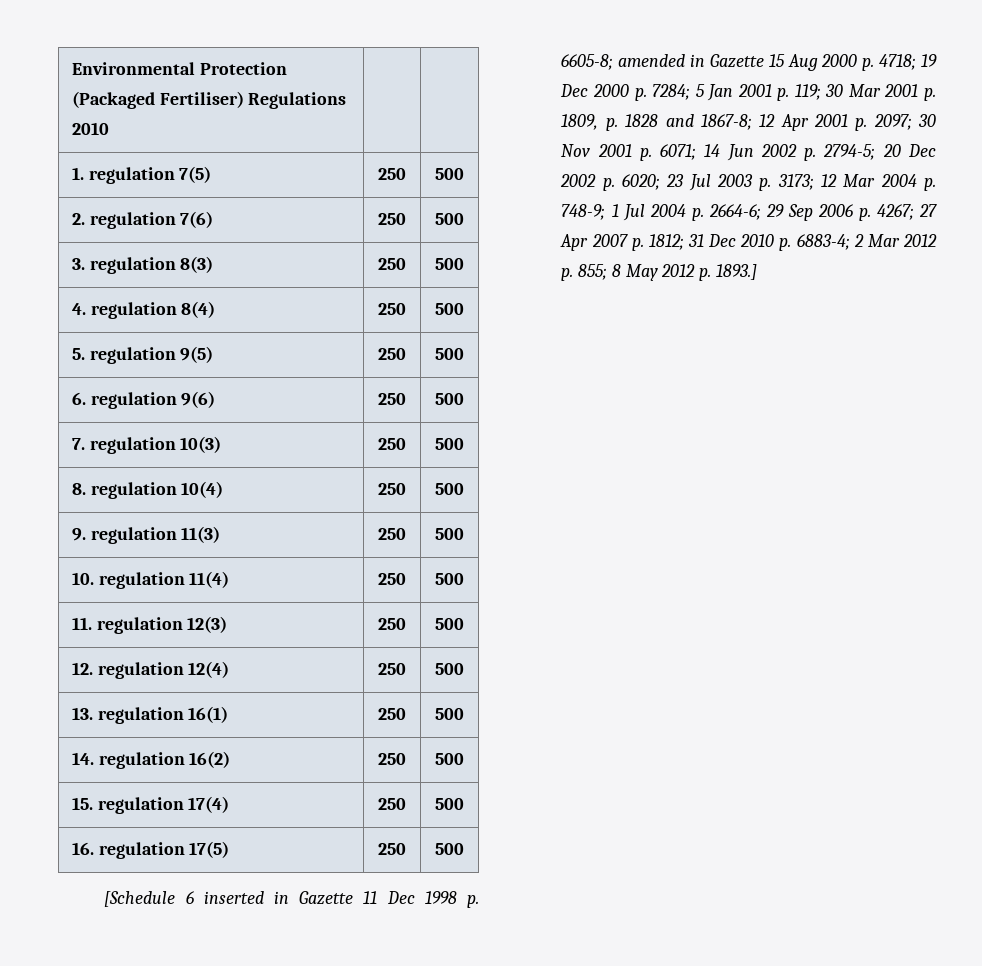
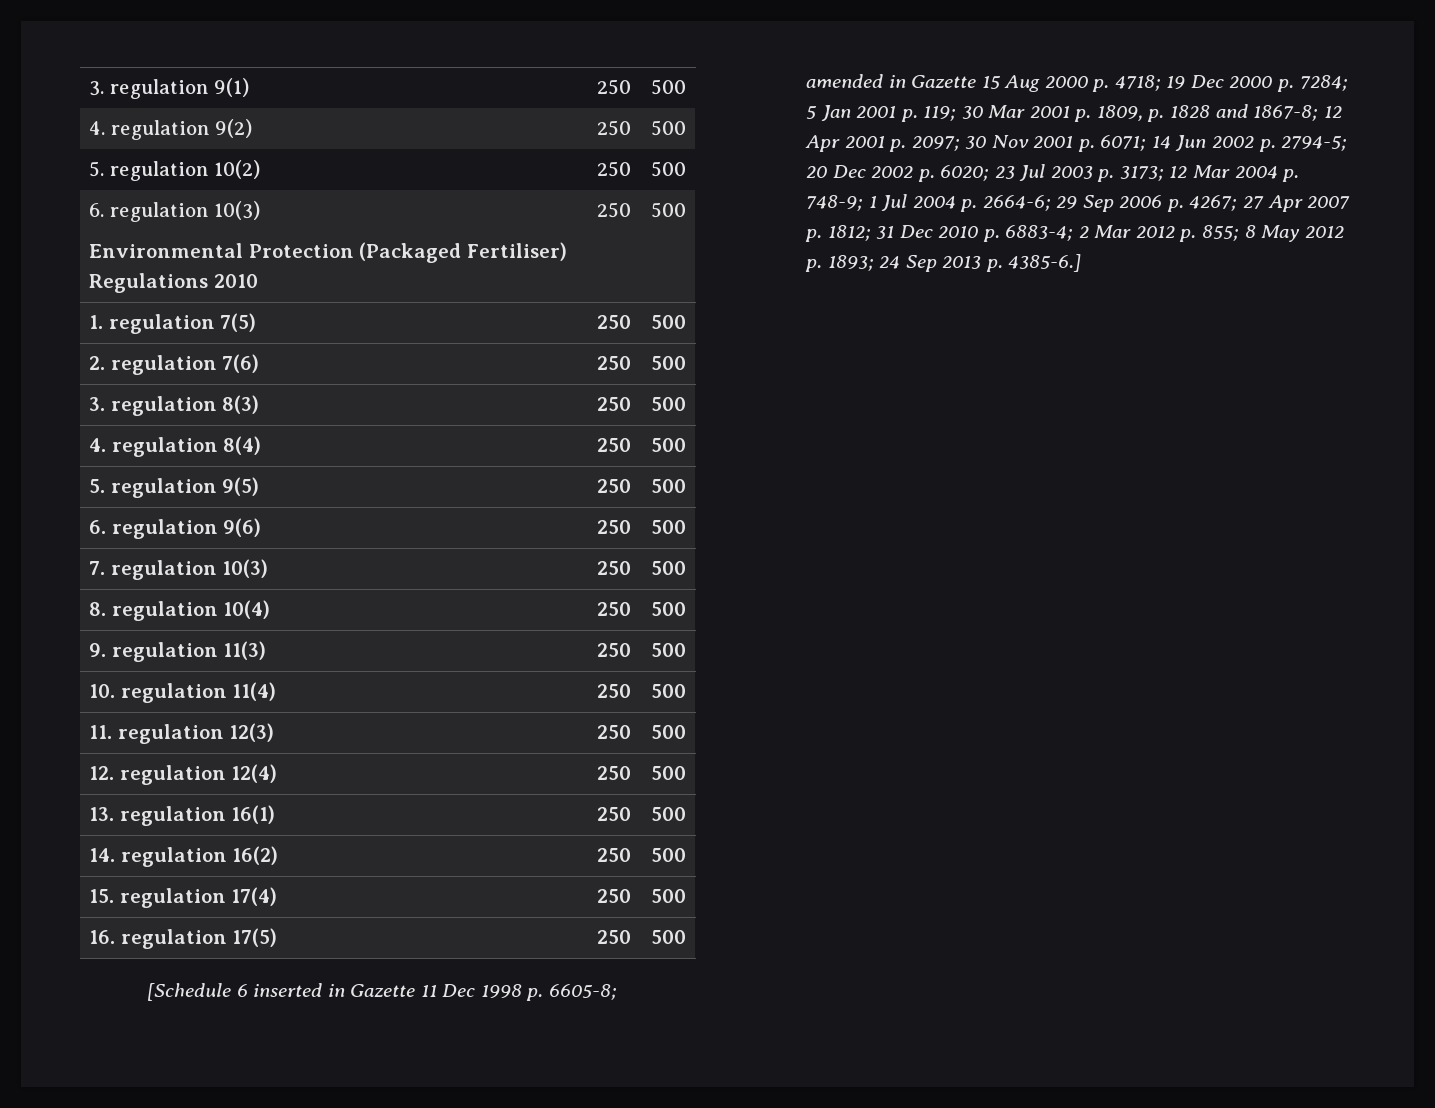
(71, 68) none -> [89,78,250,99] [597,79,631,95] [650,79,686,95] [89,119,253,140] [597,120,631,136] [650,120,686,136] [89,160,261,181] [597,161,631,177] [650,161,686,177] [89,201,261,222] [597,202,631,218] [650,202,686,218] 3. regulation 9(1) | 250 | 500 // 4. regulation 9(2) | 250 | 500 // 5. regulation 10(2) | 250 | 500 // 6. regulation 10(3) | 250 | 500 //
[715,264,757,280] 1893.] -> [827,254,1082,272] 1893; 24 Sep 2013 p. 4385-6.]

